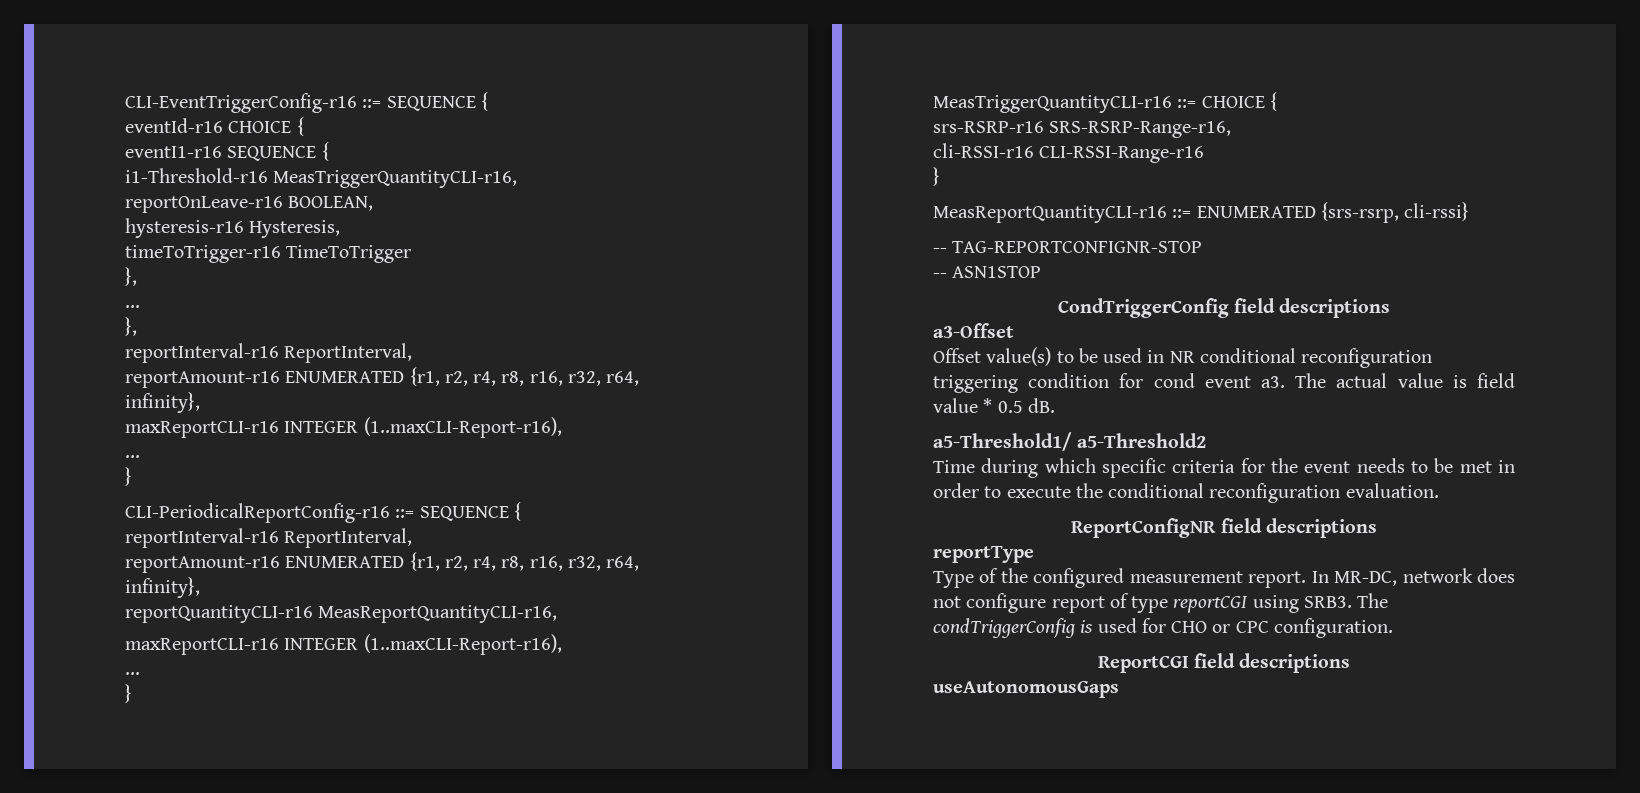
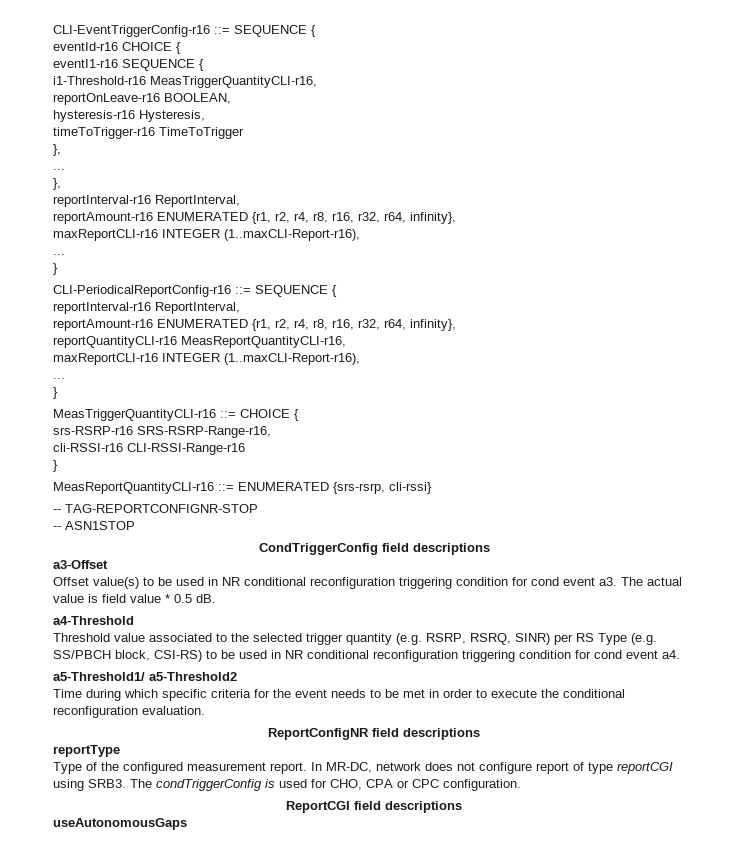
(1055, 405) none -> [53,616,134,625] [53,633,657,645] [53,650,680,662] // a4-Threshold // Threshold value associated to the selected trigger quantity (e.g. RSRP, RSRQ, SINR) per RS Type (e.g. SS/PBCH block, CSI-RS) to be used in NR conditional reconfiguration triggering condition for cond event a4.
[1171,621,1208,633] CHO -> [330,779,393,790] CHO, CPA

